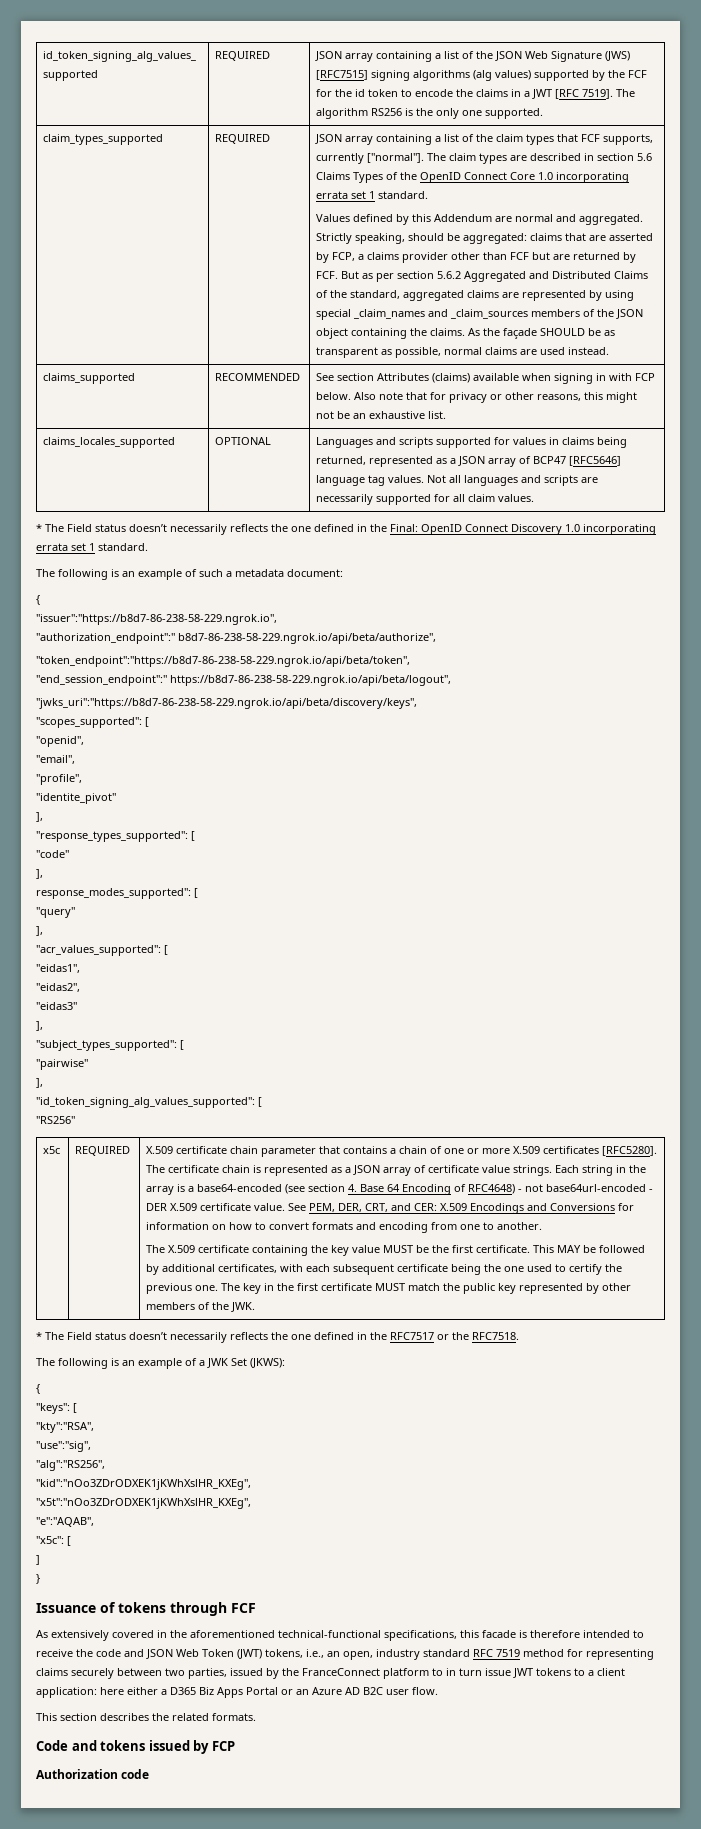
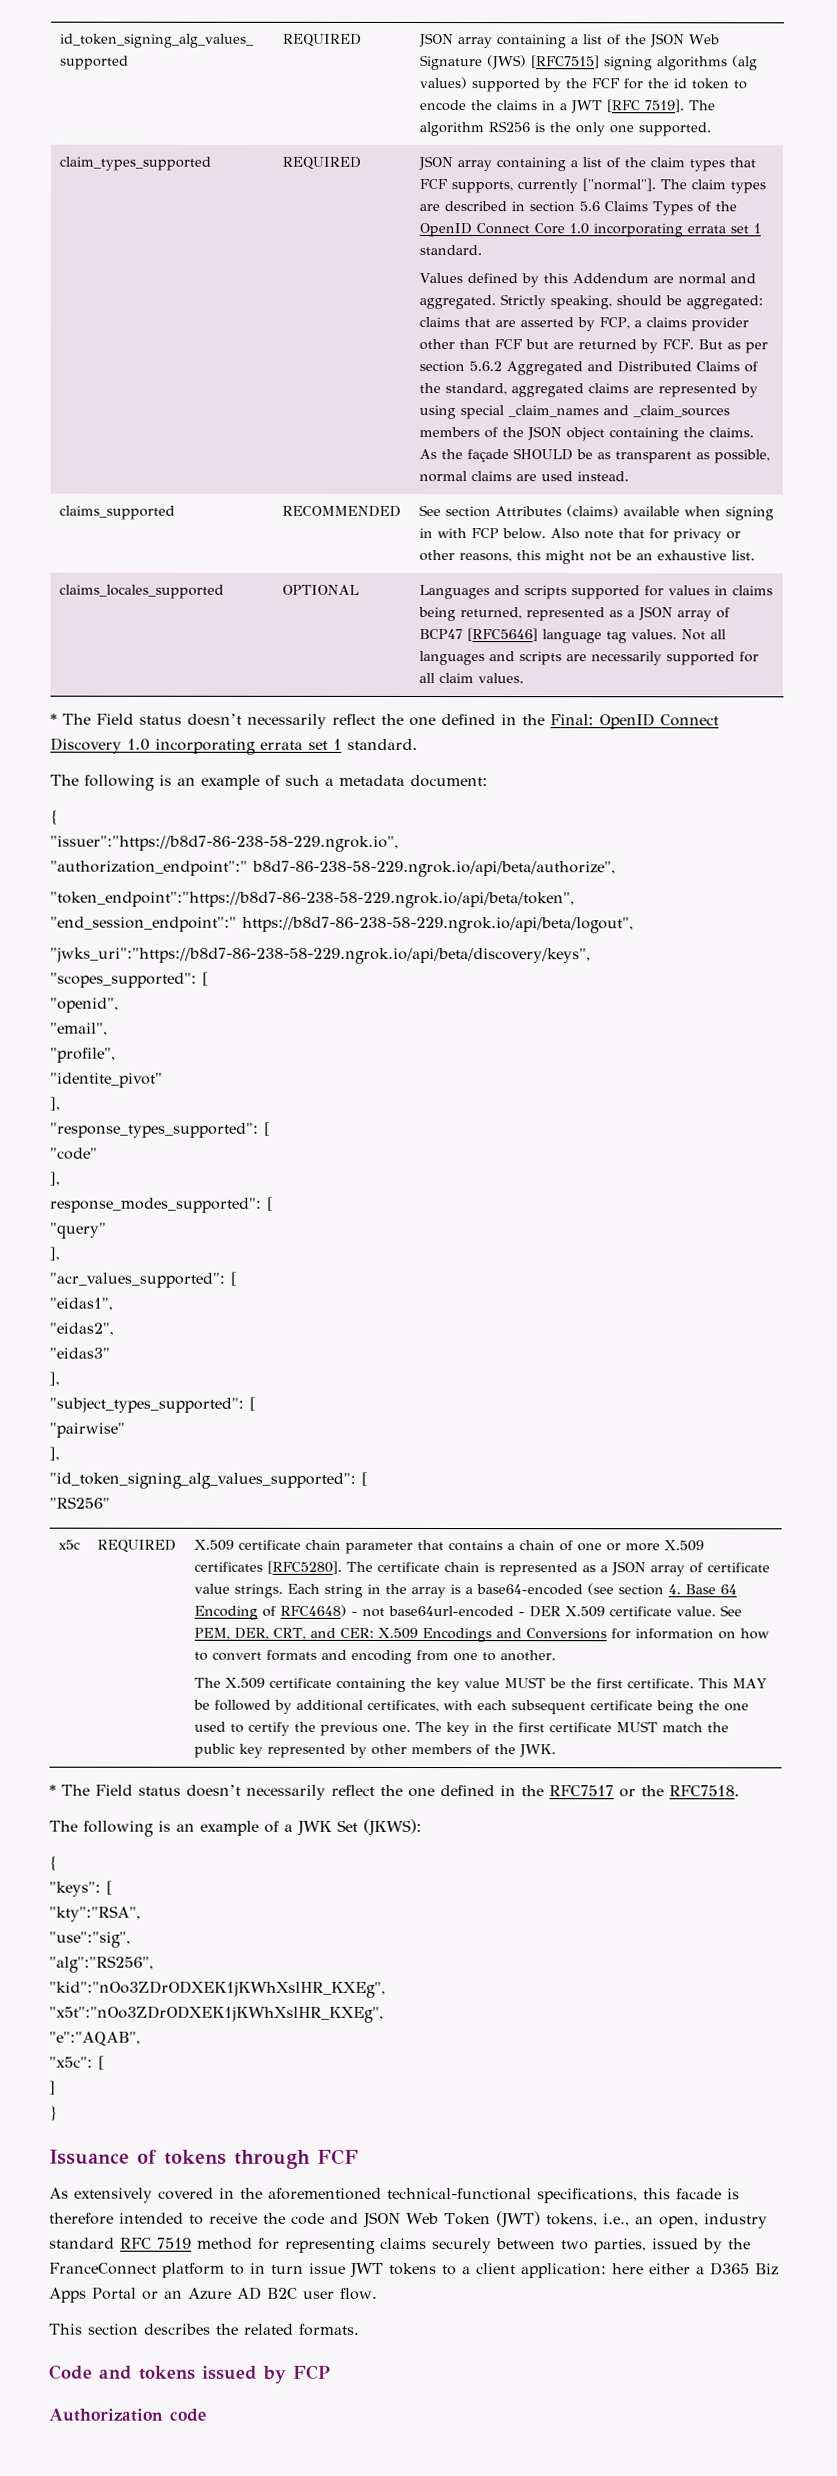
[230,524,268,532] reflects -> [332,713,376,725] reflect
[230,1332,268,1340] reflects -> [331,1784,375,1796] reflect

